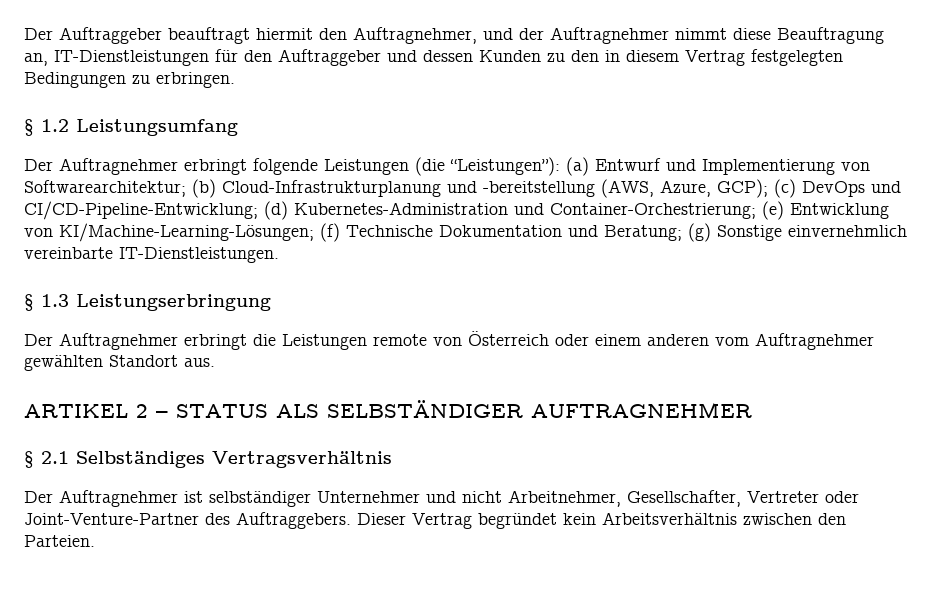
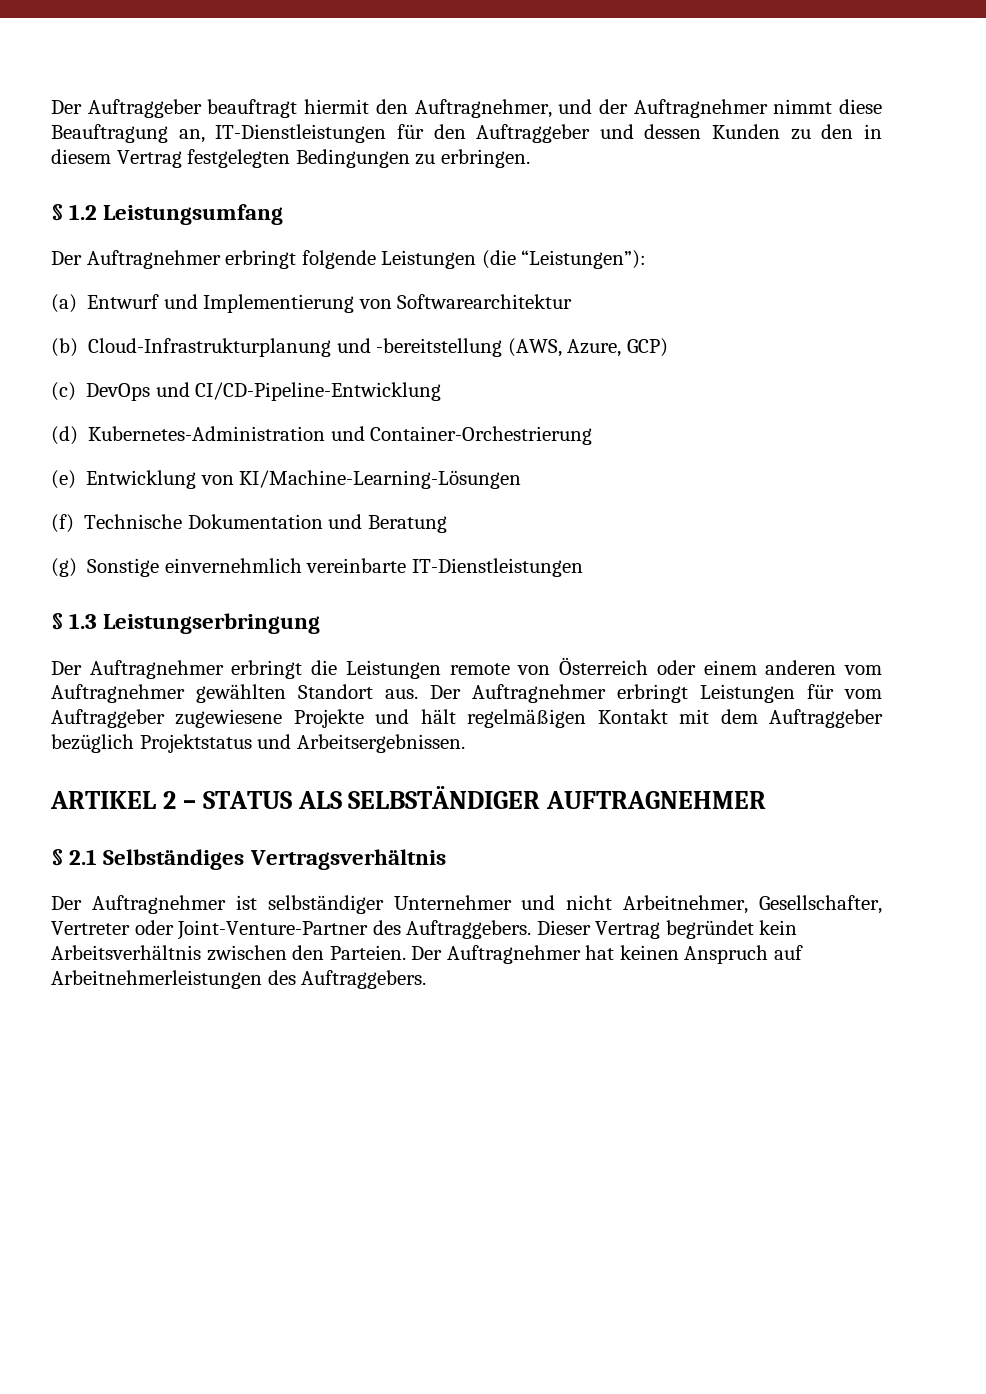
(560, 166) none -> (647, 259) //
[24,180,186,197] Softwarearchitektur; -> [397,294,573,309] Softwarearchitektur //
[717,179,768,198] GCP); -> [626,338,668,357] GCP) //
[24,201,258,220] CI/CD-Pipeline-Entwicklung; -> [195,382,442,401] CI/CD-Pipeline-Entwicklung //
[550,203,756,219] Container-Orchestrierung; -> [370,426,593,445] Container-Orchestrierung //
[59,223,314,242] KI/Machine-Learning-Lösungen; -> [239,470,522,489] KI/Machine-Learning-Lösungen //
[604,225,682,241] Beratung; -> [367,515,447,533] Beratung //
[119,247,279,263] IT-Dienstleistungen. -> [411,558,583,577] IT-Dienstleistungen
(215, 362) none -> [430,684,882,703] [51,709,884,728] [51,734,465,753] Der Auftragnehmer erbringt Leistungen für vom Auftraggeber zugewiesene Projekte und hält regelmäßigen Kontakt mit dem Auftraggeber bezüglich Projektstatus und Arbeitsergebnissen.
(95, 541) none -> [411,945,803,964] [51,970,427,989] Der Auftragnehmer hat keinen Anspruch auf Arbeitnehmerleistungen des Auftraggebers.

